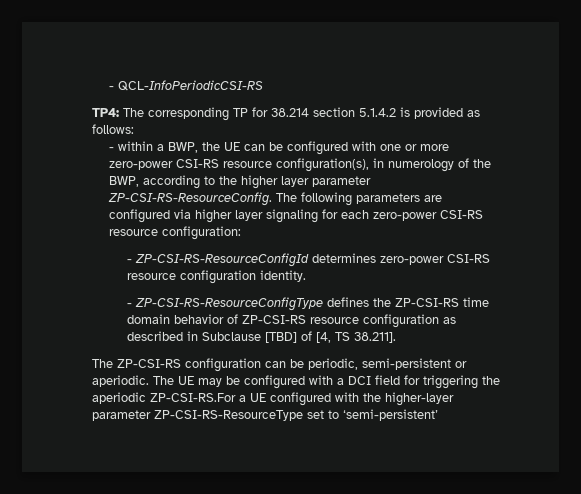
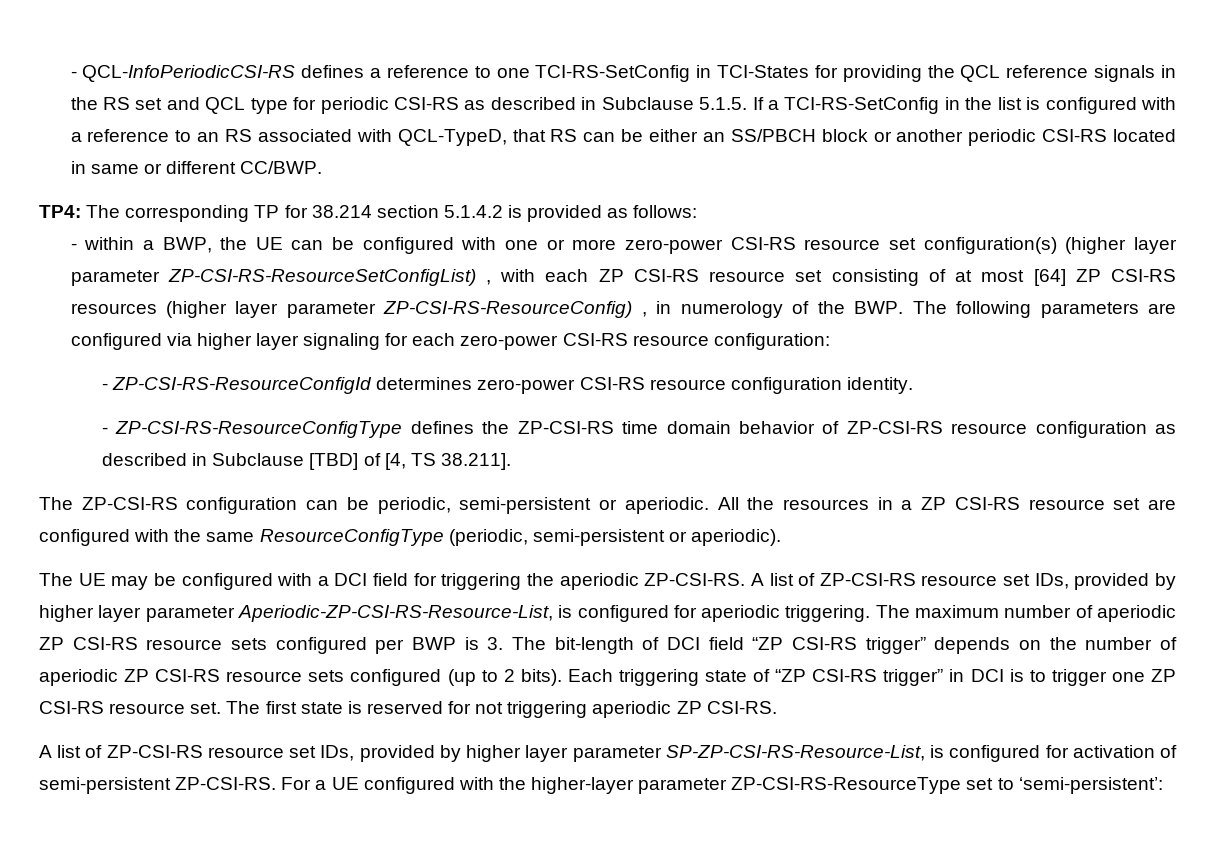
(264, 85) none -> [301,65,1177,82] [70,97,1177,114] [70,129,1176,146] [70,161,323,174] defines a reference to one TCI-RS-SetConfig in TCI-States for providing the QCL reference signals in the RS set and QCL type for periodic CSI-RS as described in Subclause 5.1.5. If a TCI-RS-SetConfig in the list is configured with a reference to an RS associated with QCL-TypeD, that RS can be either an SS/PBCH block or another periodic CSI-RS located in same or different CC/BWP.
[276,158,492,172] [109,175,372,189] [108,192,273,206] configuration(s), in numerology of the BWP, according to the higher layer parameter ZP-CSI-RS-ResourceConfig. -> [889,237,1177,254] [70,269,1176,286] [70,301,904,318] set configuration(s) (higher layer parameter ZP-CSI-RS-ResourceSetConfigList) , with each ZP CSI-RS resource set consisting of at most [64] ZP CSI-RS resources (higher layer parameter ZP-CSI-RS-ResourceConfig) , in numerology of the BWP.
(149, 381) none -> [717,497,1176,510] [39,529,782,546] All the resources in a ZP CSI-RS resource set are configured with the same ResourceConfigType (periodic, semi-persistent or aperiodic). //
[150,393,236,402] ZP-CSI-RS.For -> [644,573,1176,590] [39,605,1176,622] [39,637,1177,654] [39,669,1176,686] [39,701,777,718] [39,745,1177,762] [39,777,312,794] ZP-CSI-RS. A list of ZP-CSI-RS resource set IDs, provided by higher layer parameter Aperiodic-ZP-CSI-RS-Resource-List, is configured for aperiodic triggering. The maximum number of aperiodic ZP CSI-RS resource sets configured per BWP is 3. The bit-length of DCI field “ZP CSI-RS trigger” depends on the number of aperiodic ZP CSI-RS resource sets configured (up to 2 bits). Each triggering state of “ZP CSI-RS trigger” in DCI is to trigger one ZP CSI-RS resource set. The first state is reserved for not triggering aperiodic ZP CSI-RS. // A list of ZP-CSI-RS resource set IDs, provided by higher layer parameter SP-ZP-CSI-RS-Resource-List, is configured for activation of semi-persistent ZP-CSI-RS. For
[343,409,438,421] ‘semi-persistent’ -> [1018,777,1163,794] ‘semi-persistent’:

